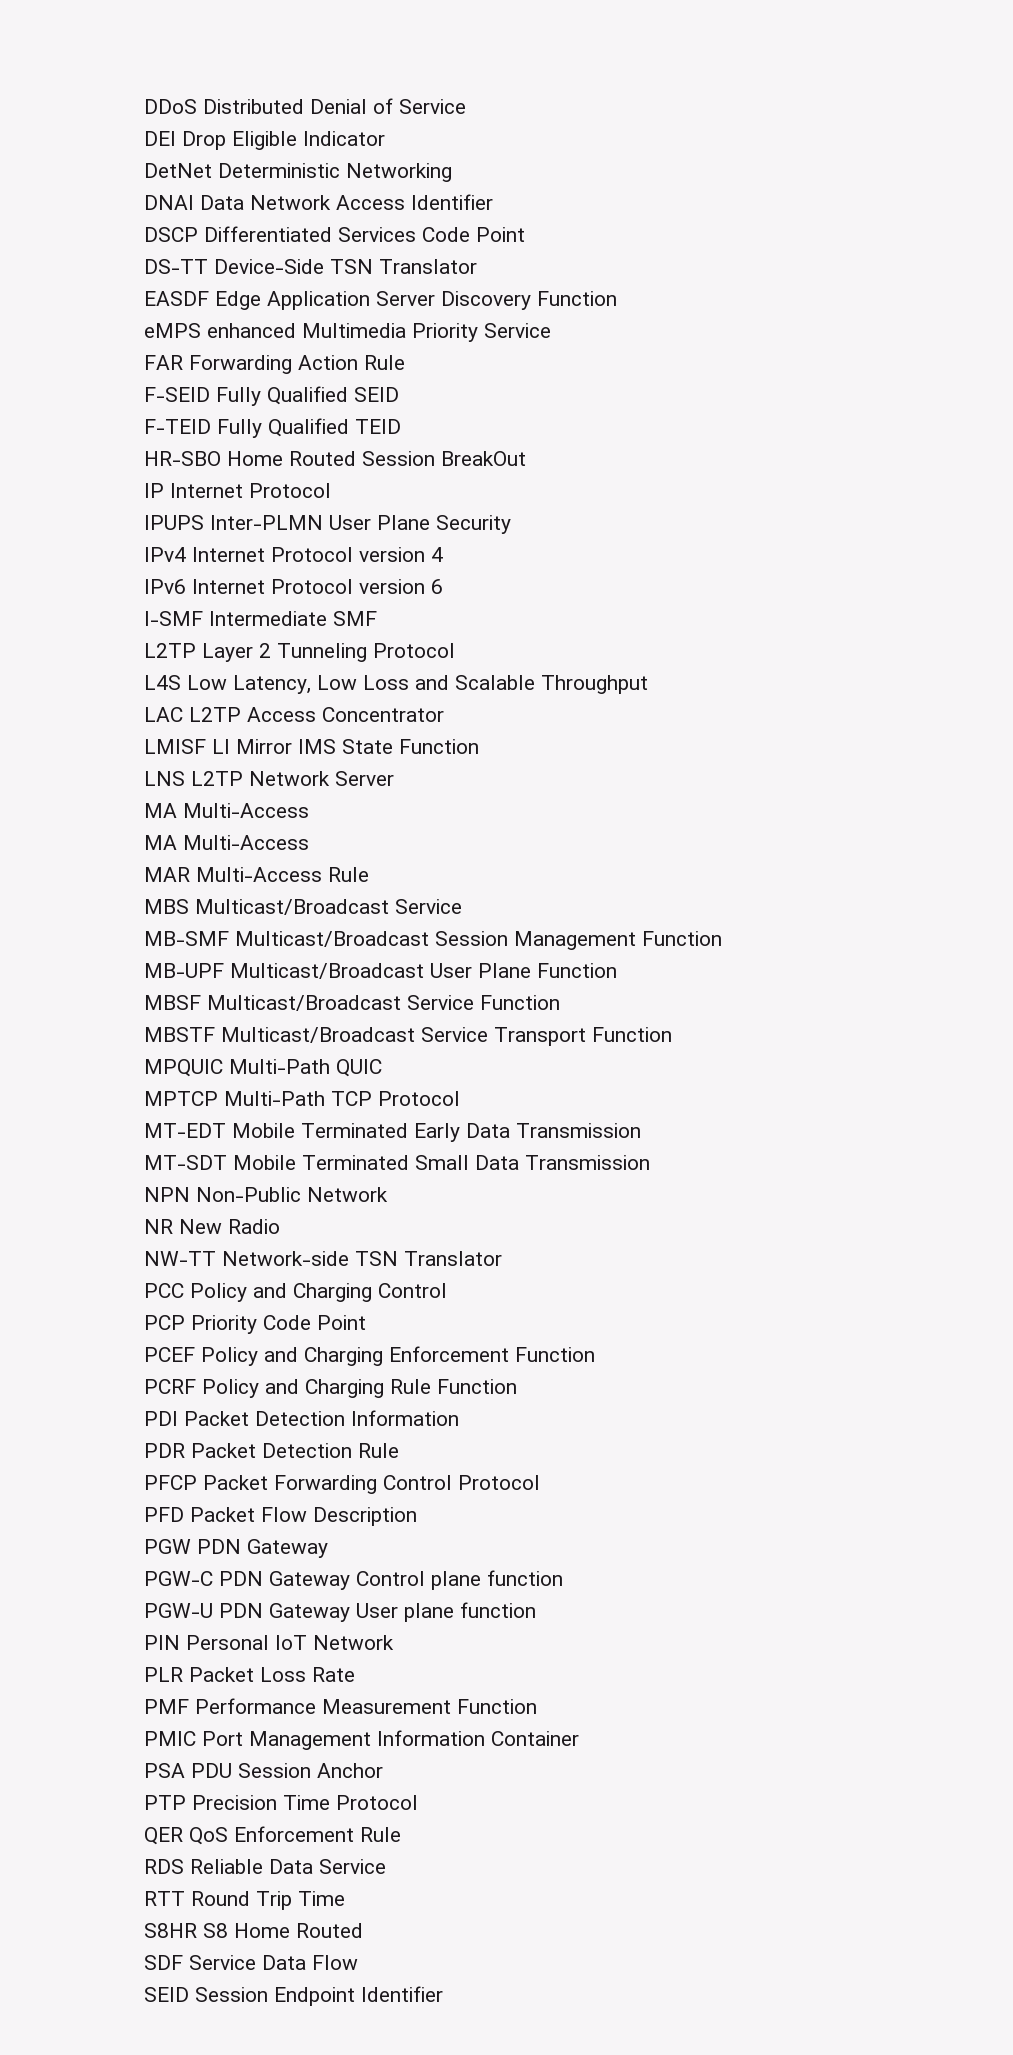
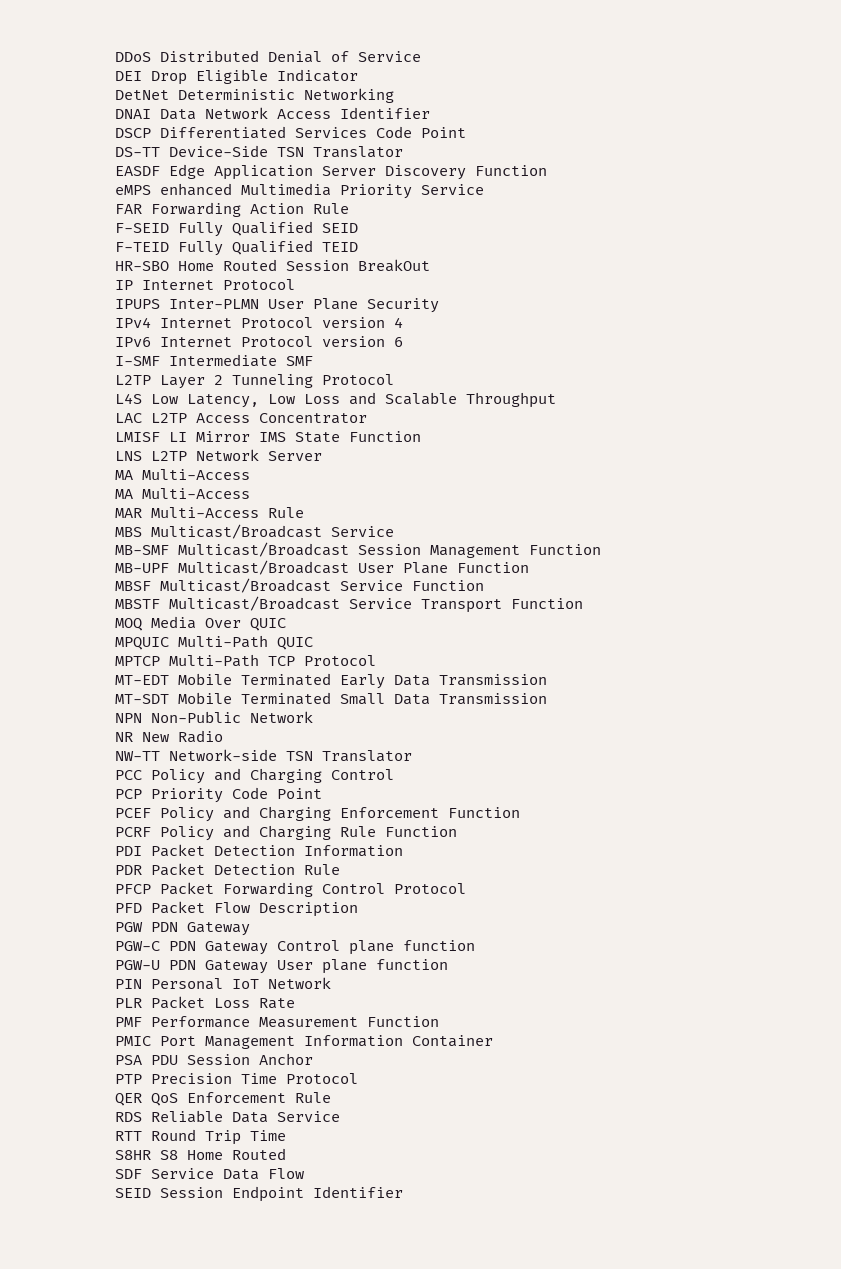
(672, 1034) none -> [115,616,287,631] // MOQ Media Over QUIC

